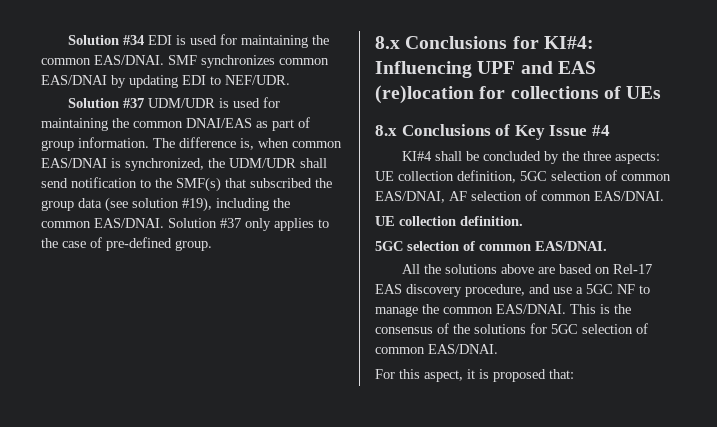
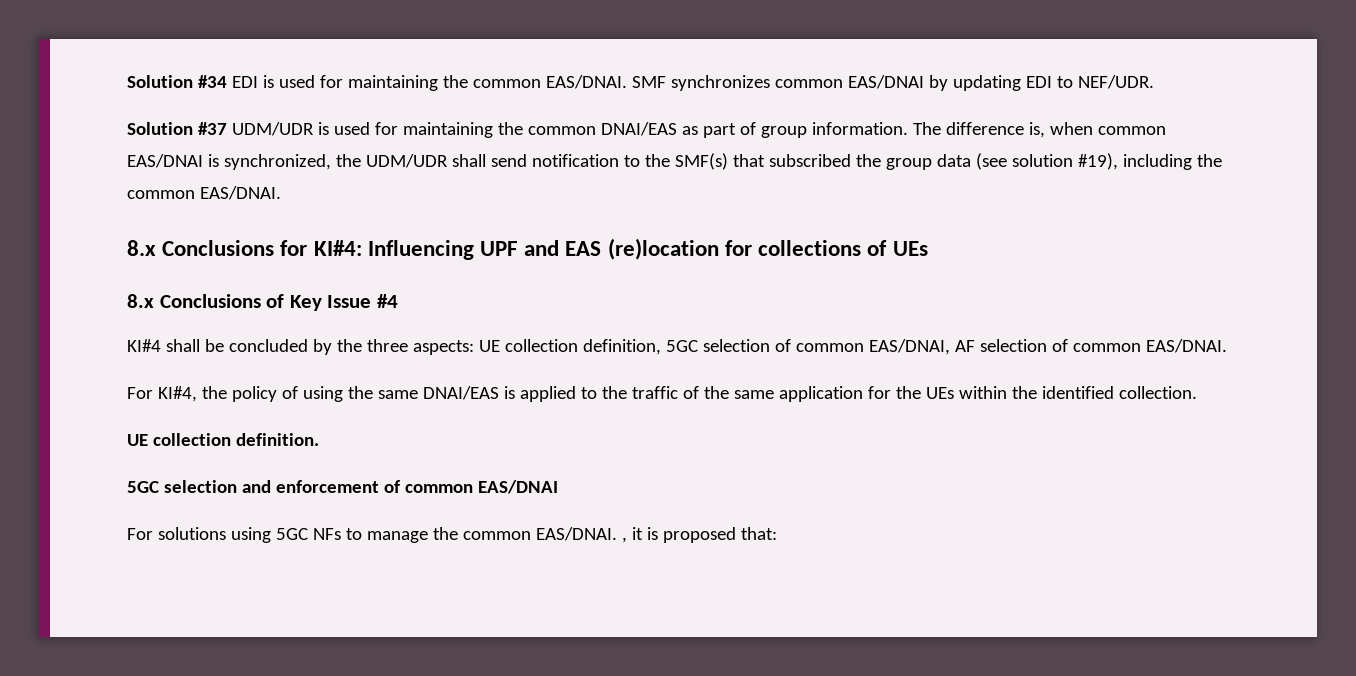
[168,218,329,231] [41,237,212,251] Solution #37 only applies to the case of pre-defined group. -> (281, 193) none
(664, 196) none -> [127,386,1197,402] // For KI#4, the policy of using the same DNAI/EAS is applied to the traffic of the same application for the UEs within the identified collection.
[463,241,607,251] [402,264,653,274] [375,284,635,297] of common EAS/DNAI. // All the solutions above are based on Rel-17 EAS discovery procedure, and use a 5GC NF -> [241,480,558,494] [127,527,341,543] and enforcement of common EAS/DNAI // For solutions using 5GC NFs
[570,304,631,314] [375,323,648,334] [375,344,498,354] [375,369,463,382] This is the consensus of the solutions for 5GC selection of common EAS/DNAI. // For this aspect, -> [621,537,627,543] ,

